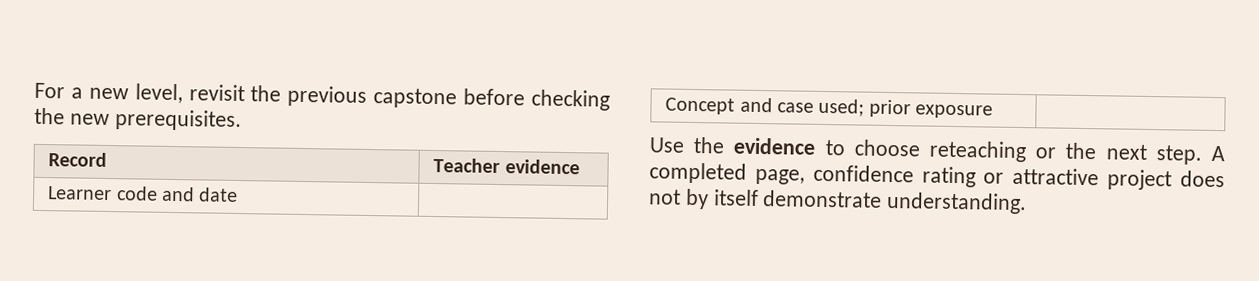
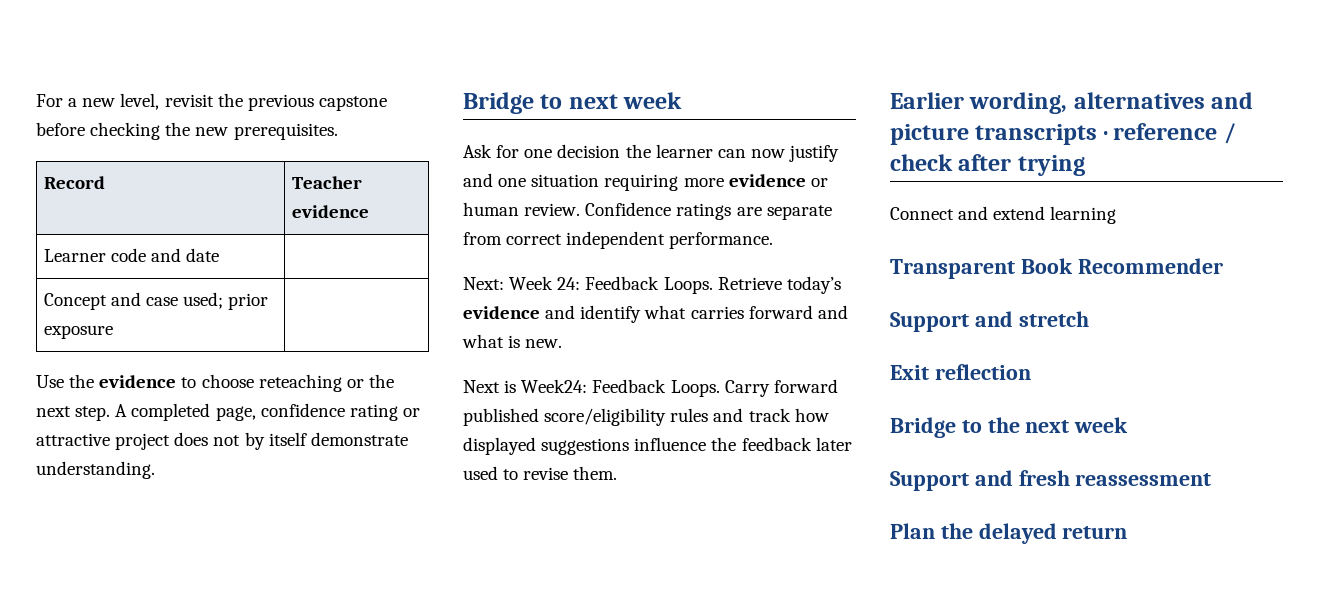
(1028, 203) none -> [463,92,683,114] [463,144,840,162] [463,173,828,191] [463,202,832,220] [463,231,774,249] [463,276,841,294] [463,305,848,323] [462,334,563,348] [463,379,838,397] [463,408,829,426] [463,437,852,455] [463,466,618,480] [890,92,1254,114] [890,123,1236,145] [890,154,1085,176] [890,206,1117,224] [890,258,1223,279] [890,311,1089,332] [890,364,1031,380] [890,417,1129,438] [890,470,1212,491] [890,523,1128,544] // Bridge to next week // Ask for one decision the learner can now justify and one situation requiring more evidence or human review. Confidence ratings are separate from correct independent performance. // Next: Week 24: Feedback Loops. Retrieve today’s evidence and identify what carries forward and what is new. // Next is Week24: Feedback Loops. Carry forward published score/eligibility rules and track how displayed suggestions influence the feedback later used to revise them. // Earlier wording, alternatives and picture transcripts · reference / check after trying // Connect and extend learning // Transparent Book Recommender // Support and stretch // Exit reflection // Bridge to the next week // Support and fresh reassessment // Plan the delayed return

